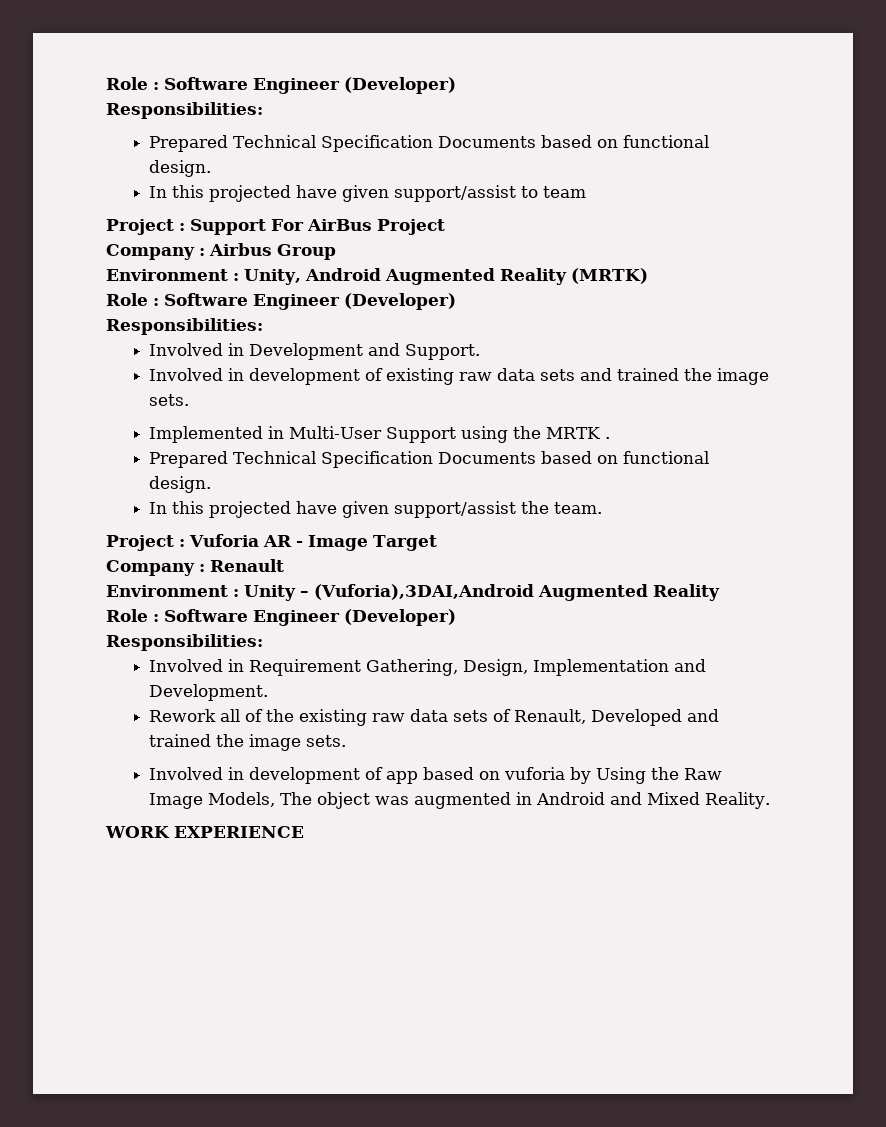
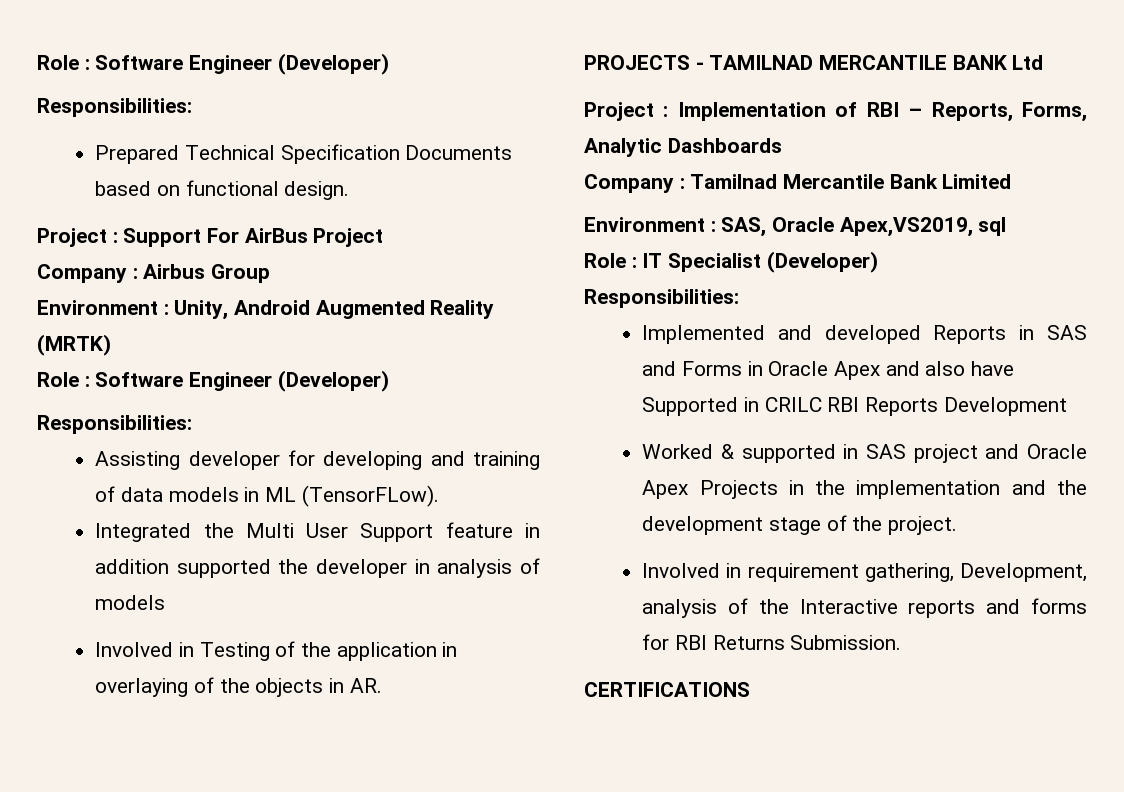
[148,185,586,202] // In this projected have given support/assist to team -> (350, 190) none
[148,343,480,360] [148,368,769,385] [148,394,189,406] [148,426,610,443] [148,451,709,468] [148,476,211,493] [148,501,602,518] [106,534,437,551] [106,559,284,576] [106,584,720,601] [106,609,456,626] [106,634,263,651] [148,659,706,676] [148,684,268,701] [148,709,719,726] [148,734,346,751] [148,767,722,784] [148,792,770,809] [105,826,304,838] Involved in Development and Support. // Involved in development of existing raw data sets and trained the image sets. // Implemented in Multi-User Support using the MRTK . // Prepared Technical Specification Documents based on functional design. // In this projected have given support/assist the team. // Project : Vuforia AR - Image Target // Company : Renault // Environment : Unity – (Vuforia),3DAI,Android Augmented Reality // Role : Software Engineer (Developer) // Responsibilities: // Involved in Requirement Gathering, Design, Implementation and Development. // Rework all of the existing raw data sets of Renault, Developed and trained the image sets. // Involved in development of app based on vuforia by Using the Raw Image Models, The object was augmented in Android and Mixed Reality. // WORK EXPERIENCE -> [95,450,540,470] [95,485,439,507] [95,522,541,542] [95,558,540,578] [95,595,166,610] [95,641,458,661] [95,677,382,697] [584,55,1044,70] [584,102,1087,122] [584,138,782,157] [584,174,1012,193] [584,217,1007,237] [584,251,878,273] [584,289,739,308] [642,325,1087,344] [642,361,1014,380] [642,397,1067,416] [642,444,1087,463] [642,480,1087,499] [642,515,957,535] [642,563,1087,582] [642,598,1087,618] [642,634,902,650] [584,682,750,697] Assisting developer for developing and training of data models in ML (TensorFLow). // Integrated the Multi User Support feature in addition supported the developer in analysis of models // Involved in Testing of the application in overlaying of the objects in AR. // PROJECTS - TAMILNAD MERCANTILE BANK Ltd // Project : Implementation of RBI – Reports, Forms, Analytic Dashboards // Company : Tamilnad Mercantile Bank Limited // Environment : SAS, Oracle Apex,VS2019, sql // Role : IT Specialist (Developer) // Responsibilities: // Implemented and developed Reports in SAS and Forms in Oracle Apex and also have Supported in CRILC RBI Reports Development // Worked & supported in SAS project and Oracle Apex Projects in the implementation and the development stage of the project. // Involved in requirement gathering, Development, analysis of the Interactive reports and forms for RBI Returns Submission. // CERTIFICATIONS

